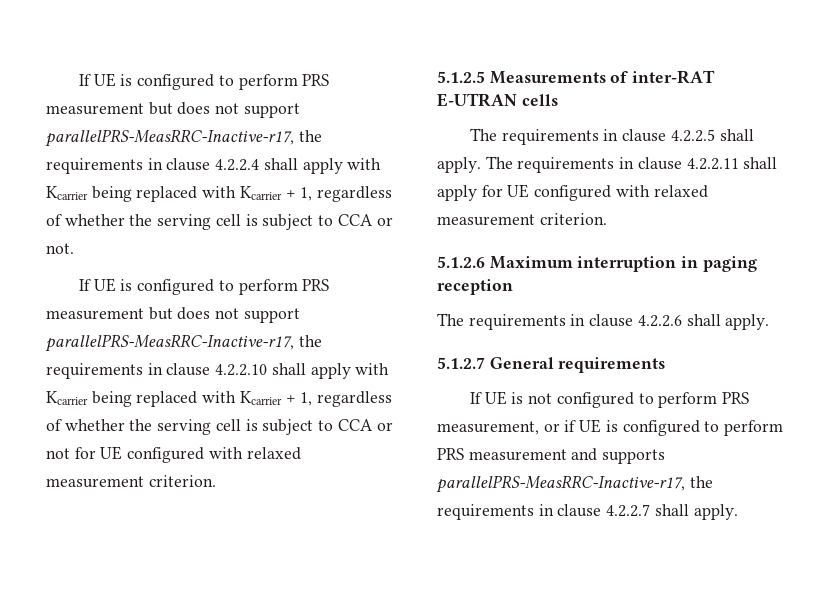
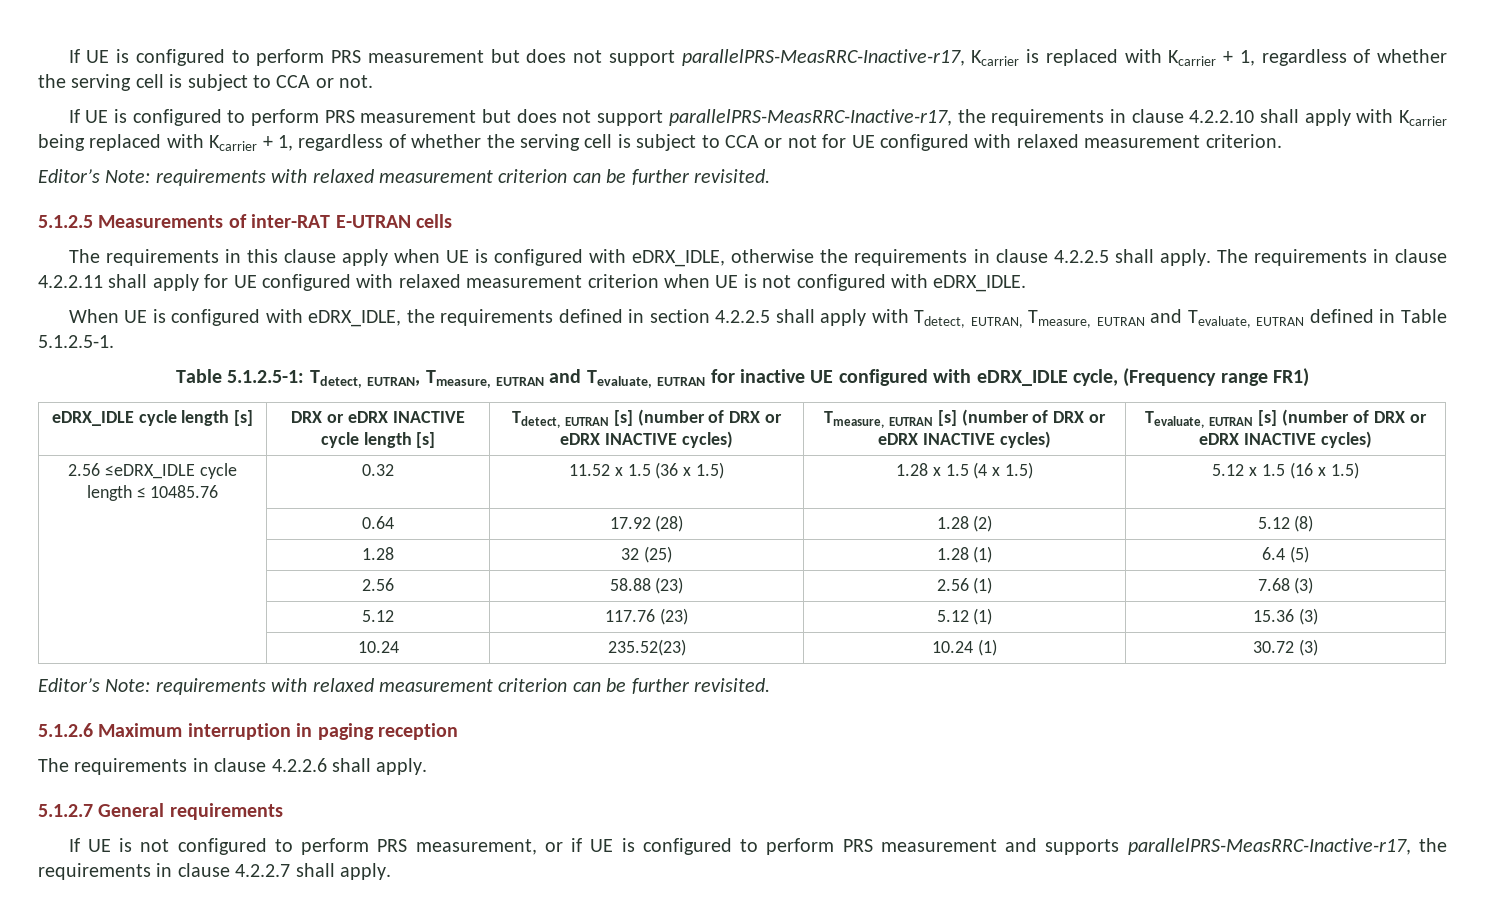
[298,130,322,142] [46,158,382,174] [46,186,132,202] the requirements in clause 4.2.2.4 shall apply with Kcarrier being -> [971,49,1040,66] Kcarrier is
(216, 481) none -> [38,169,770,186] // Editor’s Note: requirements with relaxed measurement criterion can be further revisited.
(619, 135) none -> [246,249,990,267] this clause apply when UE is configured with eDRX_IDLE, otherwise the requirements in
[539,213,607,225] criterion. -> [587,274,1027,292] [68,309,1447,328] [38,335,114,348] [175,368,1310,388] [51,410,254,426] [291,411,465,423] [320,432,436,448] [511,409,783,428] [560,431,733,448] [823,409,1107,428] [878,431,1051,448] [1145,409,1427,428] [1199,431,1372,448] [68,463,237,479] [86,485,219,501] [362,464,394,476] [568,462,725,479] [895,462,1034,479] [1212,462,1359,479] [362,516,394,529] [609,515,684,532] [936,515,993,532] [1257,515,1314,532] [362,547,394,560] [621,546,672,563] [936,546,993,563] [1262,546,1309,563] [362,578,394,591] [609,577,684,594] [936,577,993,594] [1257,577,1314,594] [362,610,394,622] [605,608,688,625] [936,608,993,625] [1253,608,1318,625] [357,641,399,653] [607,639,686,656] [932,639,997,656] [1253,639,1318,656] [38,678,770,695] criterion when UE is not configured with eDRX_IDLE. // When UE is configured with eDRX_IDLE, the requirements defined in section 4.2.2.5 shall apply with Tdetect, EUTRAN, Tmeasure, EUTRAN and Tevaluate, EUTRAN defined in Table 5.1.2.5-1. // Table 5.1.2.5-1: Tdetect, EUTRAN, Tmeasure, EUTRAN and Tevaluate, EUTRAN for inactive UE configured with eDRX_IDLE cycle, (Frequency range FR1) // eDRX_IDLE cycle length [s] | DRX or eDRX INACTIVE cycle length [s] | Tdetect, EUTRAN [s] (number of DRX or eDRX INACTIVE cycles) | Tmeasure, EUTRAN [s] (number of DRX or eDRX INACTIVE cycles) | Tevaluate, EUTRAN [s] (number of DRX or eDRX INACTIVE cycles) // 2.56 ≤eDRX_IDLE cycle length ≤ 10485.76 | 0.32 | 11.52 x 1.5 (36 x 1.5) | 1.28 x 1.5 (4 x 1.5) | 5.12 x 1.5 (16 x 1.5) // | 0.64 | 17.92 (28) | 1.28 (2) | 5.12 (8) // | 1.28 | 32 (25) | 1.28 (1) | 6.4 (5) // | 2.56 | 58.88 (23) | 2.56 (1) | 7.68 (3) // | 5.12 | 117.76 (23) | 5.12 (1) | 15.36 (3) // | 10.24 | 235.52(23) | 10.24 (1) | 30.72 (3) // Editor’s Note: requirements with relaxed measurement criterion can be further revisited.

